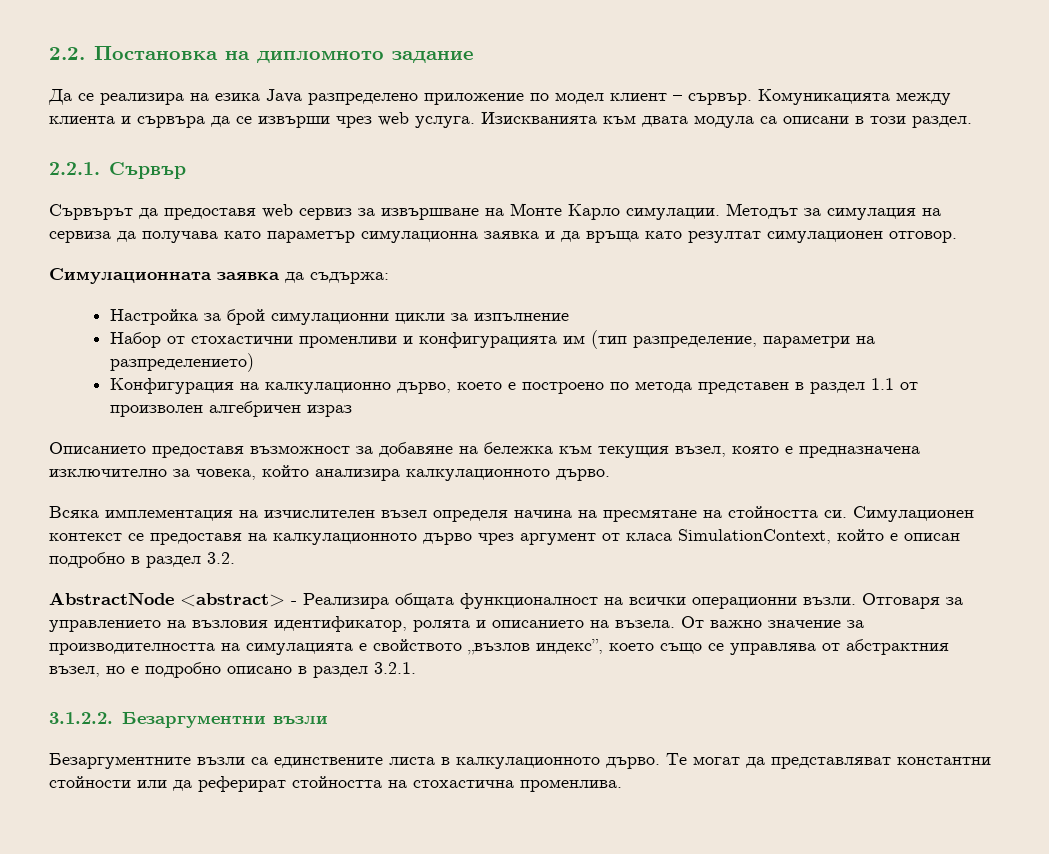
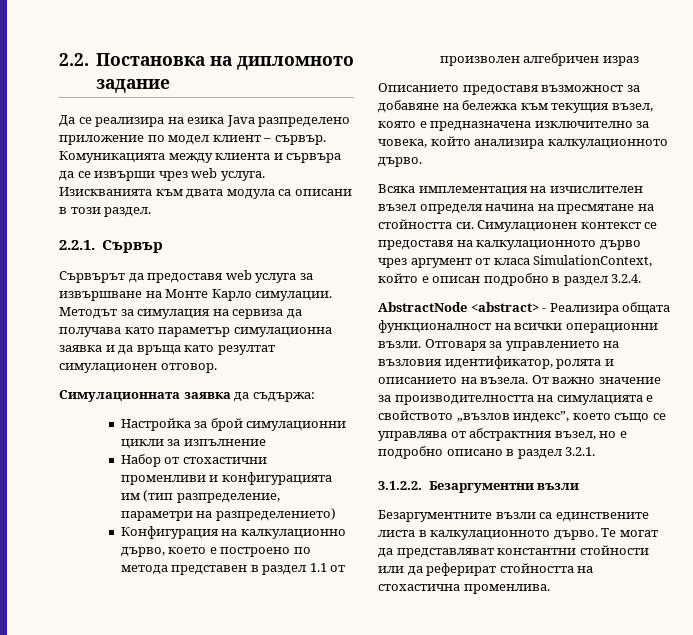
[299,208,352,220] сервиз -> [255,273,297,283] услуга
[207,552,235,564] 3.2. -> [611,274,642,283] 3.2.4.

